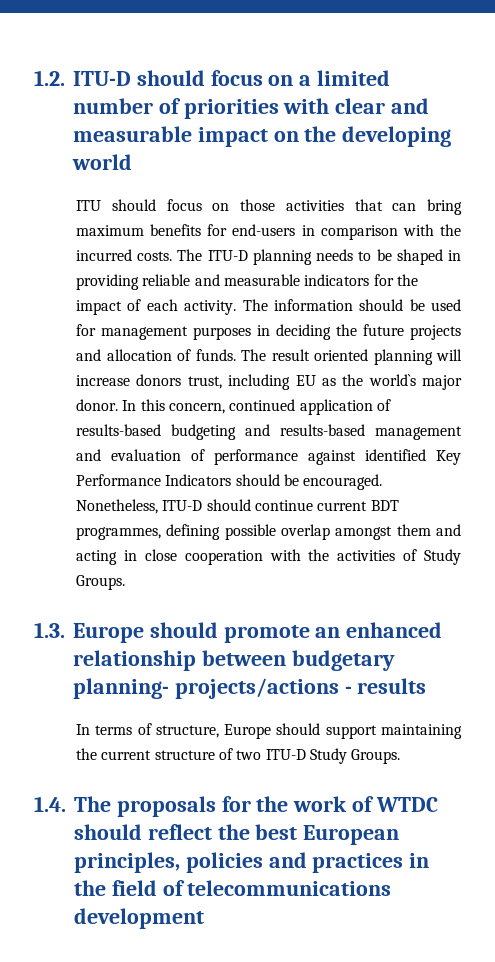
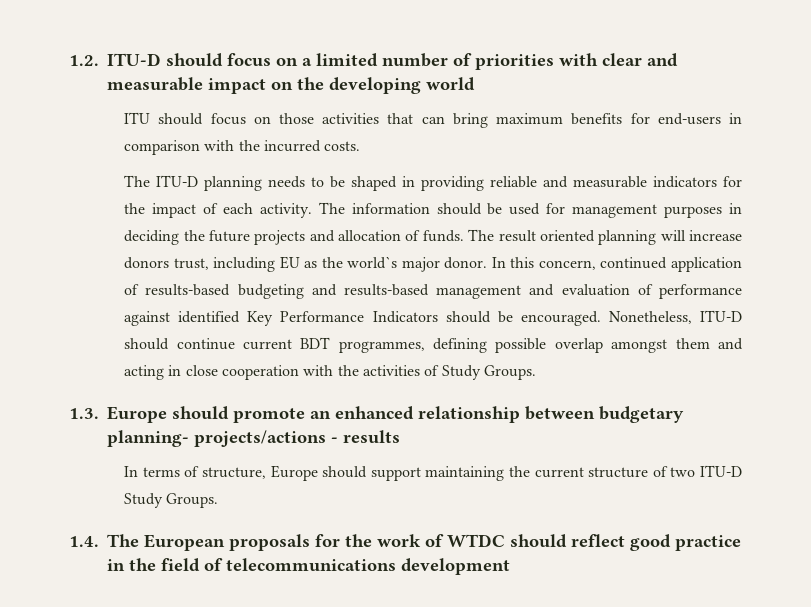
(173, 256) none -> (361, 146) //
(111, 804) none -> [144,534,225,551] European
[217,824,400,845] [74,852,404,873] the best European principles, policies and practices -> [630,534,741,551] good practice

